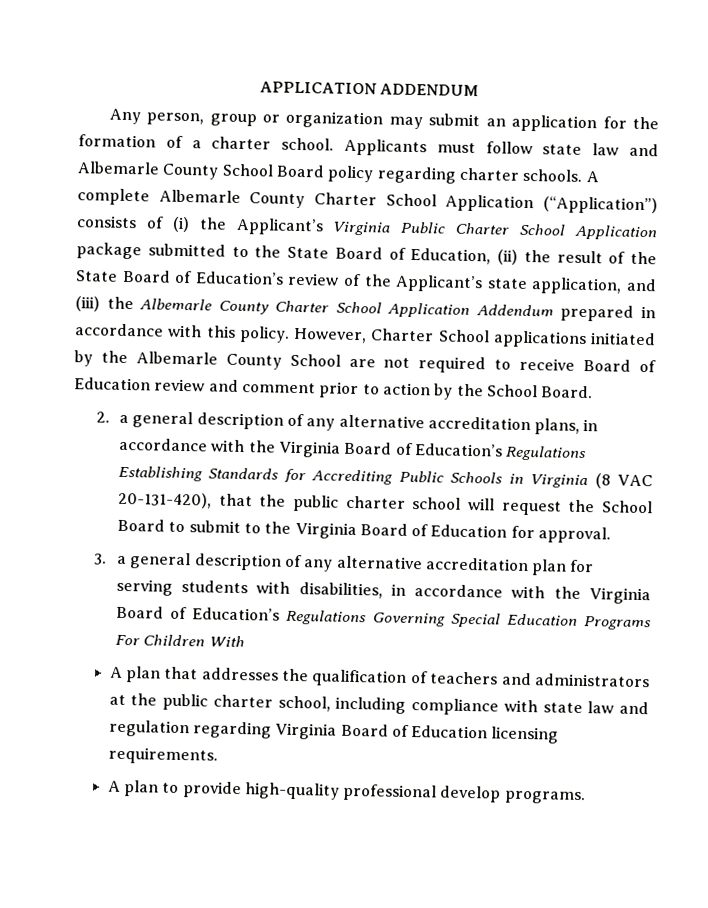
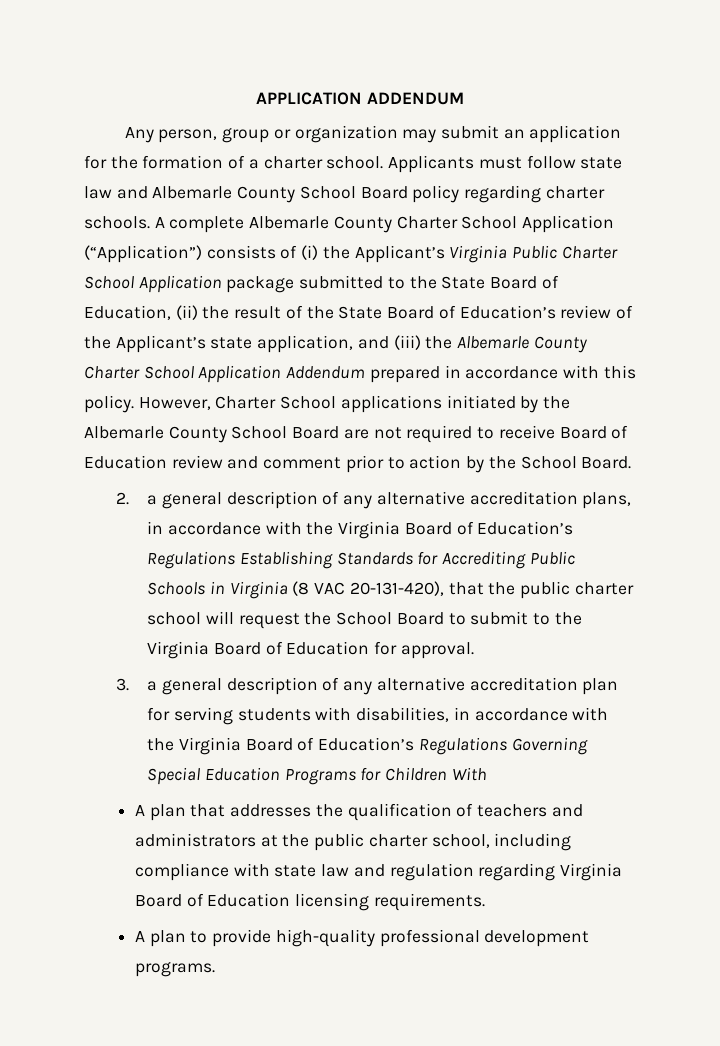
(341, 360) none -> [292,426,340,439] Board
[114,634,140,646] For -> [360,767,382,781] for
[439,785,502,803] develop -> [484,930,590,947] development

